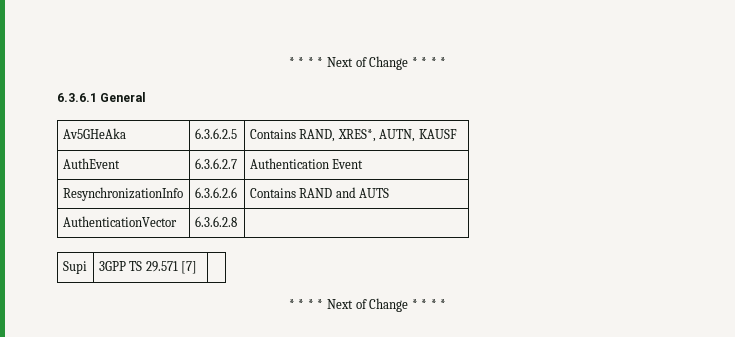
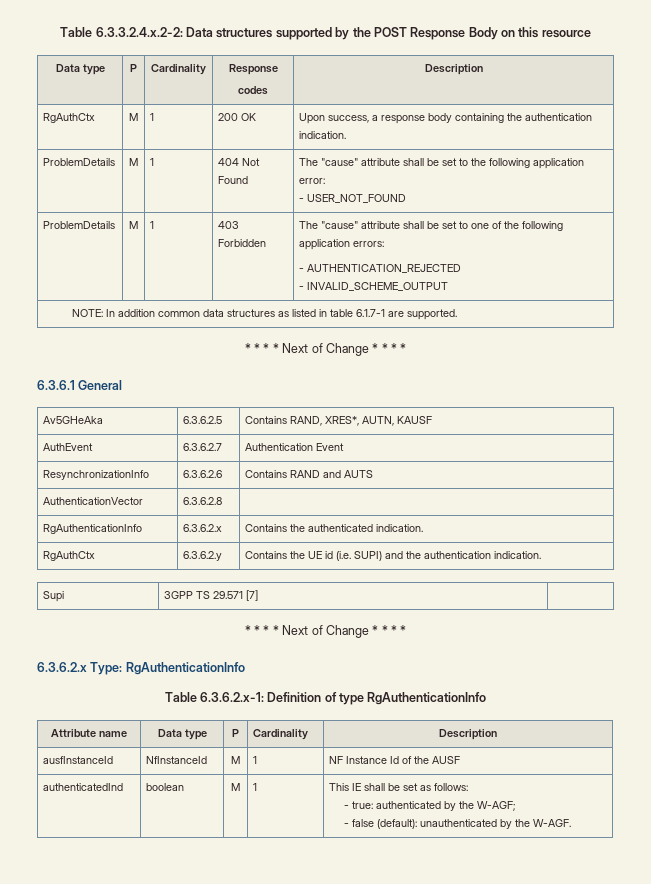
(288, 62) none -> [60,27,591,40] [55,64,105,75] [130,64,137,72] [151,64,206,75] [228,64,278,75] [238,86,268,95] [424,64,483,75] [43,113,96,123] [129,113,138,121] [150,113,155,121] [218,113,257,121] [299,113,593,124] [299,131,347,139] [43,158,116,166] [129,158,138,166] [150,158,155,166] [218,158,261,166] [218,176,249,184] [299,158,585,169] [299,178,326,184] [299,194,407,203] [43,221,116,229] [129,221,138,229] [150,221,155,229] [218,221,240,229] [218,239,267,247] [299,221,564,231] [299,239,385,250] [299,264,462,273] [299,282,449,291] [72,309,458,320] Table 6.3.3.2.4.x.2-2: Data structures supported by the POST Response Body on this resource // Data type | P | Cardinality | Response // codes | Description // RgAuthCtx | M | 1 | 200 OK | Upon success, a response body containing the authentication indication. // ProblemDetails | M | 1 | 404 Not Found | The "cause" attribute shall be set to the following application error: // - USER_NOT_FOUND // ProblemDetails | M | 1 | 403 Forbidden | The "cause" attribute shall be set to one of the following application errors: // - AUTHENTICATION_REJECTED // - INVALID_SCHEME_OUTPUT // NOTE: In addition common data structures as listed in table 6.1.7-1 are supported. //
(237, 221) none -> [43,524,143,534] [183,524,223,532] [245,524,424,532] [43,551,96,561] [183,551,223,561] [245,551,542,561] // RgAuthenticationInfo | 6.3.6.2.x | Contains the authenticated indication. // RgAuthCtx | 6.3.6.2.y | Contains the UE id (i.e. SUPI) and the authentication indication.
(447, 304) none -> [37,662,245,675] [164,692,487,705] [51,729,127,737] [157,729,207,740] [232,729,239,737] [253,729,309,740] [439,729,497,740] [43,756,114,764] [146,756,208,764] [231,756,240,764] [253,756,258,764] [329,756,461,764] [43,783,124,791] [146,783,185,791] [231,783,240,791] [253,783,258,791] [329,783,469,791] [343,801,515,811] [343,819,571,829] // 6.3.6.2.x Type: RgAuthenticationInfo // Table 6.3.6.2.x-1: Definition of type RgAuthenticationInfo // Attribute name | Data type | P | Cardinality | Description // ausfInstanceId | NfInstanceId | M | 1 | NF Instance Id of the AUSF // authenticatedInd | boolean | M | 1 | This IE shall be set as follows: // - true: authenticated by the W-AGF; // - false (default): unauthenticated by the W-AGF.

